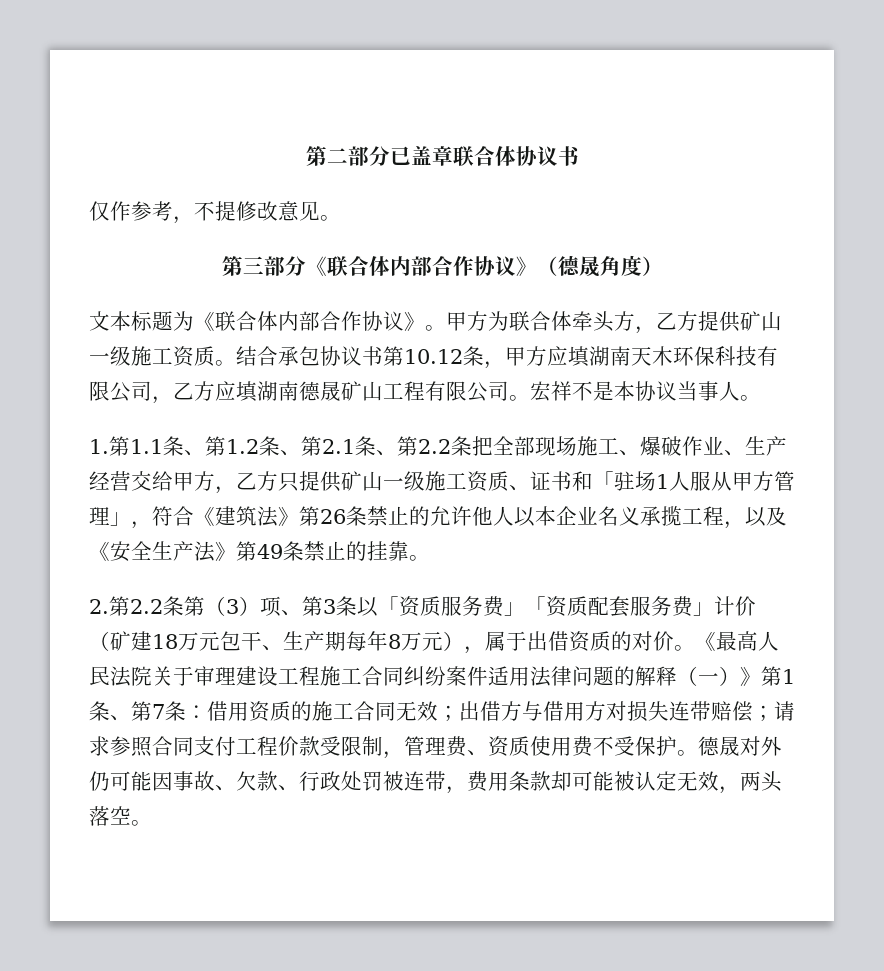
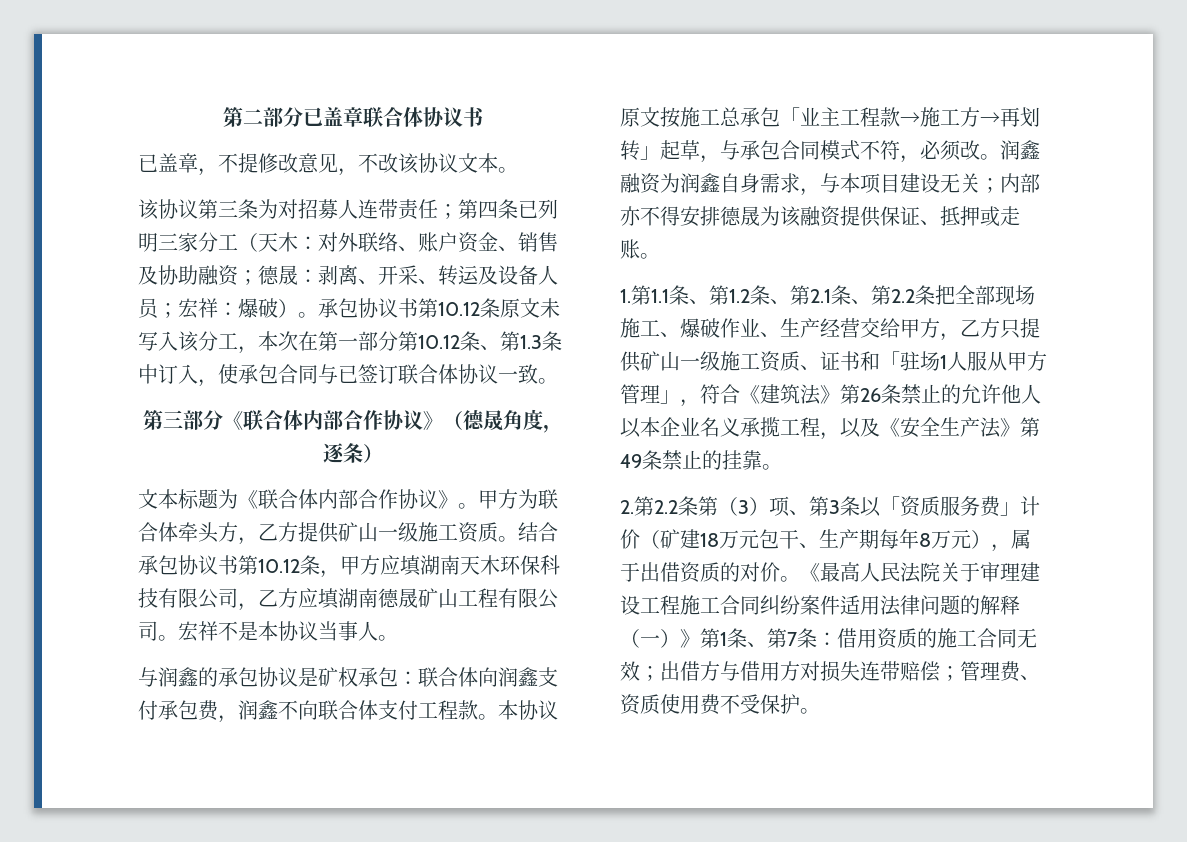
[89,201,173,221] 仅作参考 -> [138,153,198,173] 已盖章
(320, 211) none -> [338,153,518,176] [138,199,558,220] [138,232,558,253] [138,265,558,286] [138,298,560,319] [138,331,562,354] [138,364,538,387] ，不改该协议文本。 // 该协议第三条为对招募人连带责任；第四条已列明三家分工（天木：对外联络、账户资金、销售及协助融资；德晟：剥离、开采、转运及设备人员；宏祥：爆破）。承包协议书第10.12条原文未写入该分工，本次在第一部分第10.12条、第1.3条中订入，使承包合同与已签订联合体协议一致
(642, 265) none -> [542,424,563,433] [322,443,363,463] ，逐条
(761, 398) none -> [138,667,558,687] [138,700,558,723] [620,107,1040,128] [620,140,1040,163] [620,173,1040,196] [620,206,1020,227] [620,239,660,259] // 与润鑫的承包协议是矿权承包：联合体向润鑫支付承包费，润鑫不向联合体支付工程款。本协议原文按施工总承包「业主工程款→施工方→再划转」起草，与承包合同模式不符，必须改。润鑫融资为润鑫自身需求，与本项目建设无关；内部亦不得安排德晟为该融资提供保证、抵押或走账。
[525,596,714,617] 「资质配套服务费」 -> (1020, 509) none
[774,701,795,721] [89,736,404,759] 请求参照合同支付工程价款受限制， -> (960, 673) none
[698,736,782,756] [89,771,782,794] [89,806,152,826] 德晟对外仍可能因事故、欠款、行政处罚被连带，费用条款却可能被认定无效，两头落空。 -> (820, 711) none

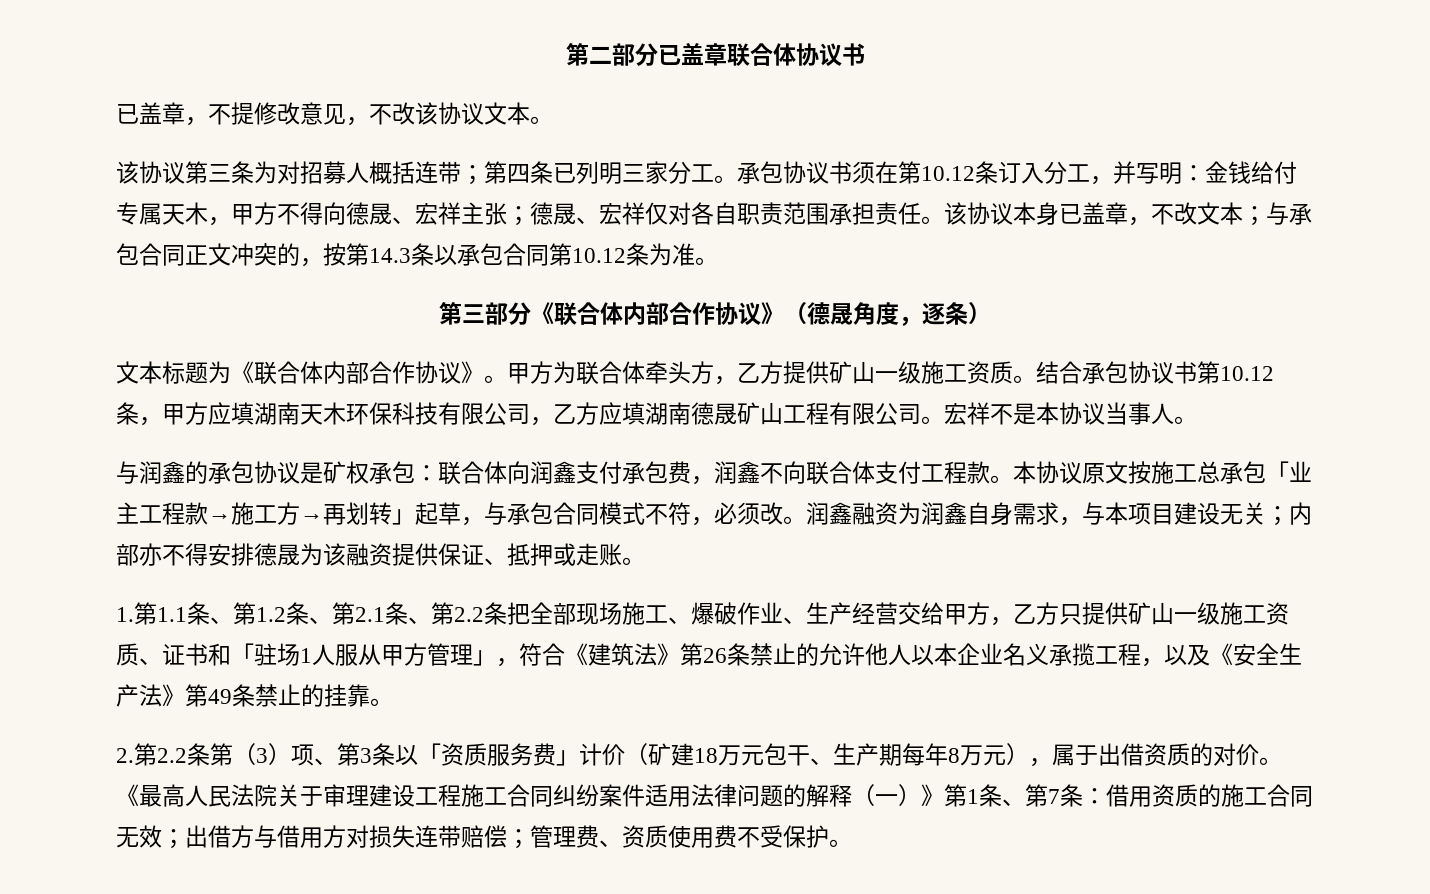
[358,199,438,220] 连带责任 -> [369,161,461,184] 概括连带
[238,232,558,253] [138,265,558,286] [138,298,298,319] （天木：对外联络、账户资金、销售及协助融资；德晟：剥离、开采、转运及设备人员；宏祥：爆破） -> (714, 173) none
[418,298,560,318] [138,331,562,354] [138,364,538,387] 第10.12条原文未写入该分工，本次在第一部分第10.12条、第1.3条中订入，使承包合同与已签订联合体协议一致 -> [852,161,1297,185] [116,202,1312,226] [116,243,695,267] 须在第10.12条订入分工，并写明：金钱给付专属天木，甲方不得向德晟、宏祥主张；德晟、宏祥仅对各自职责范围承担责任。该协议本身已盖章，不改文本；与承包合同正文冲突的，按第14.3条以承包合同第10.12条为准

